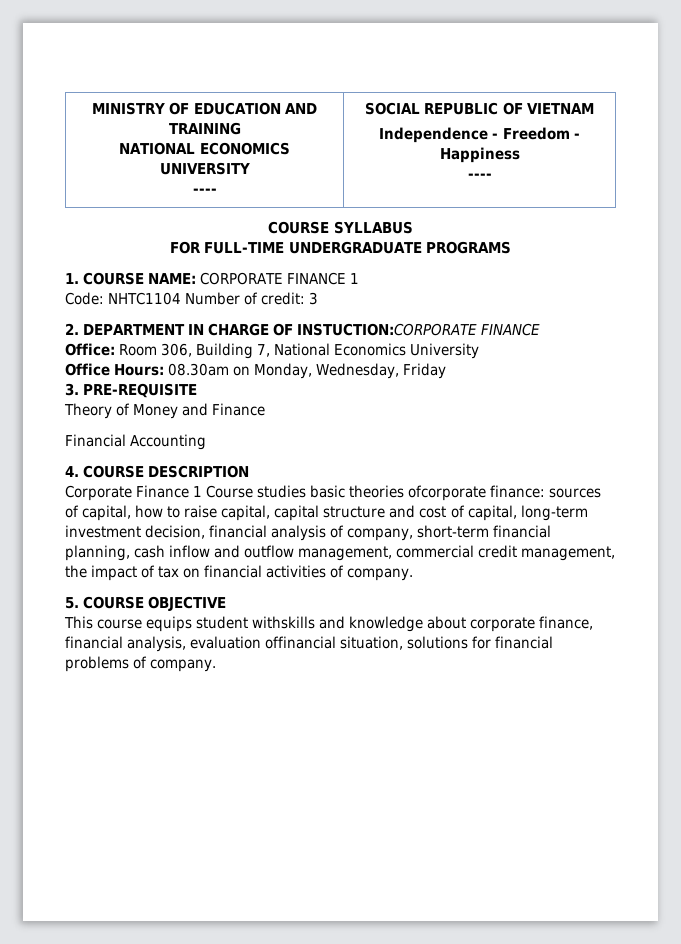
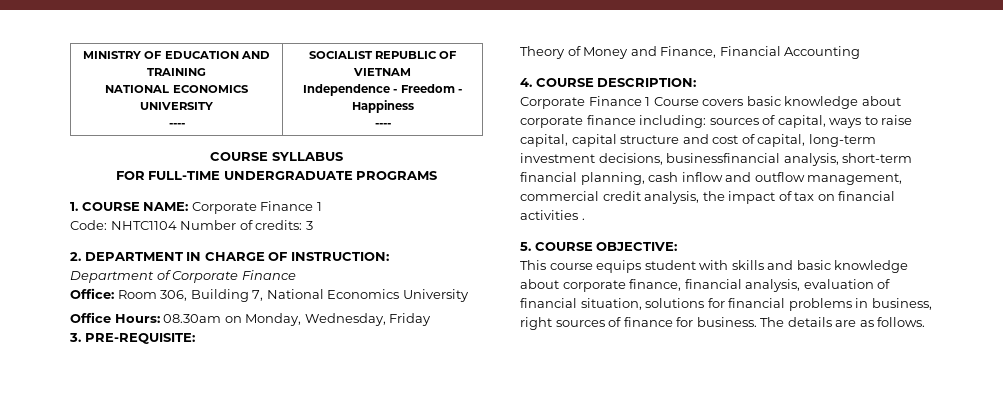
[365,102,421,115] SOCIAL -> [308,51,373,59] SOCIALIST
[200,272,347,285] CORPORATE FINANCE -> [191,201,314,214] Corporate Finance
[261,292,306,305] credit: -> [255,220,303,230] credits:
[297,323,541,336] INSTUCTION:CORPORATE FINANCE -> [290,252,389,261] [70,270,296,283] INSTRUCTION: // Department of Corporate Finance
[83,383,198,398] PRE-REQUISITE -> [84,333,195,344] PRE-REQUISITE:
[212,403,266,416] Finance // -> [660,46,717,58] Finance,
[148,465,250,478] DESCRIPTION -> [597,78,697,87] DESCRIPTION:
[257,485,546,501] studies basic theories ofcorporate finance: -> [702,96,901,109] [520,115,707,128] covers basic knowledge about corporate finance including:
[135,505,164,518] how -> [829,118,862,128] ways
[145,525,414,541] decision, financial analysis of company, -> [598,153,839,166] decisions, businessfinancial analysis,
[521,546,616,561] management, -> [644,191,700,204] analysis,
[330,565,414,581] of company. -> [581,218,585,220] .
[148,596,227,611] OBJECTIVE -> [596,242,678,251] OBJECTIVE:
[252,616,346,629] withskills and -> [699,260,831,270] with skills and basic
[265,636,337,649] offinancial -> [877,279,891,289] [520,298,577,308] of financial
[133,656,217,672] of company. -> [855,298,932,310] [520,317,926,330] in business, right sources of finance for business. The details are as follows.

